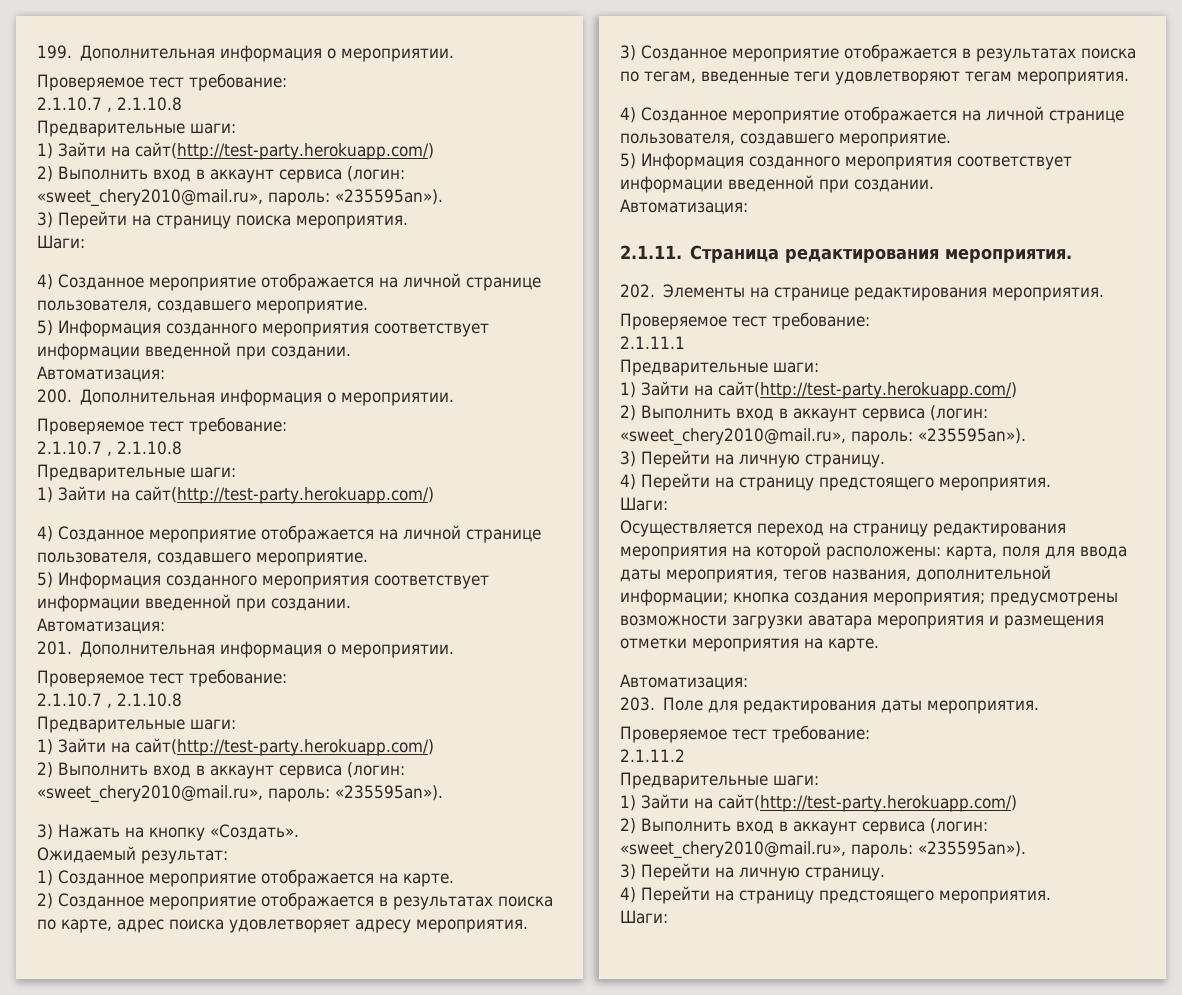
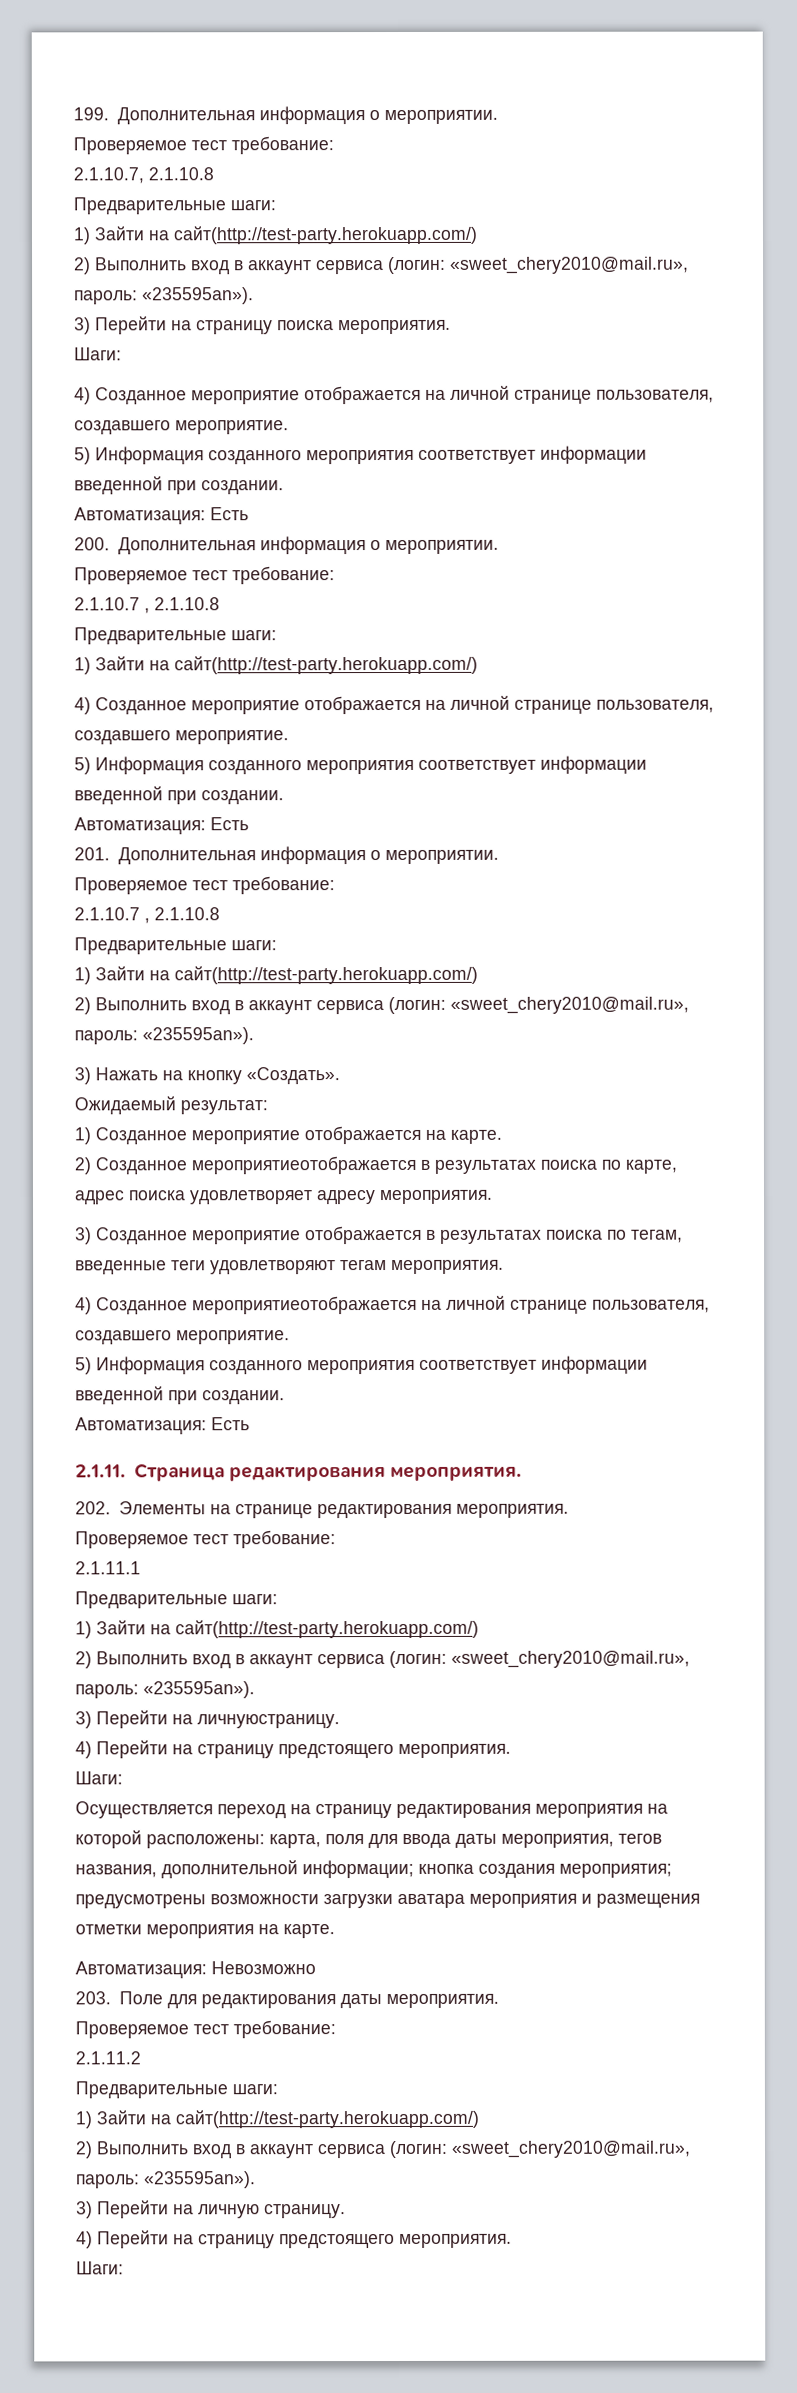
[37,97,112,112] 2.1.10.7 , -> [73,167,144,184] 2.1.10.7,
(165, 374) none -> [210,507,249,521] Есть
(165, 626) none -> [210,817,249,831] Есть
[149,892,374,910] мероприятие отображается -> [191,1155,416,1175] мероприятиеотображается
[732,106,957,124] мероприятие отображается -> [192,1295,417,1315] мероприятиеотображается
(748, 207) none -> [211,1417,250,1431] Есть
[739,454,885,468] личную страницу. -> [197,1714,340,1729] личнуюстраницу.
(748, 682) none -> [211,1961,316,1975] Невозможно

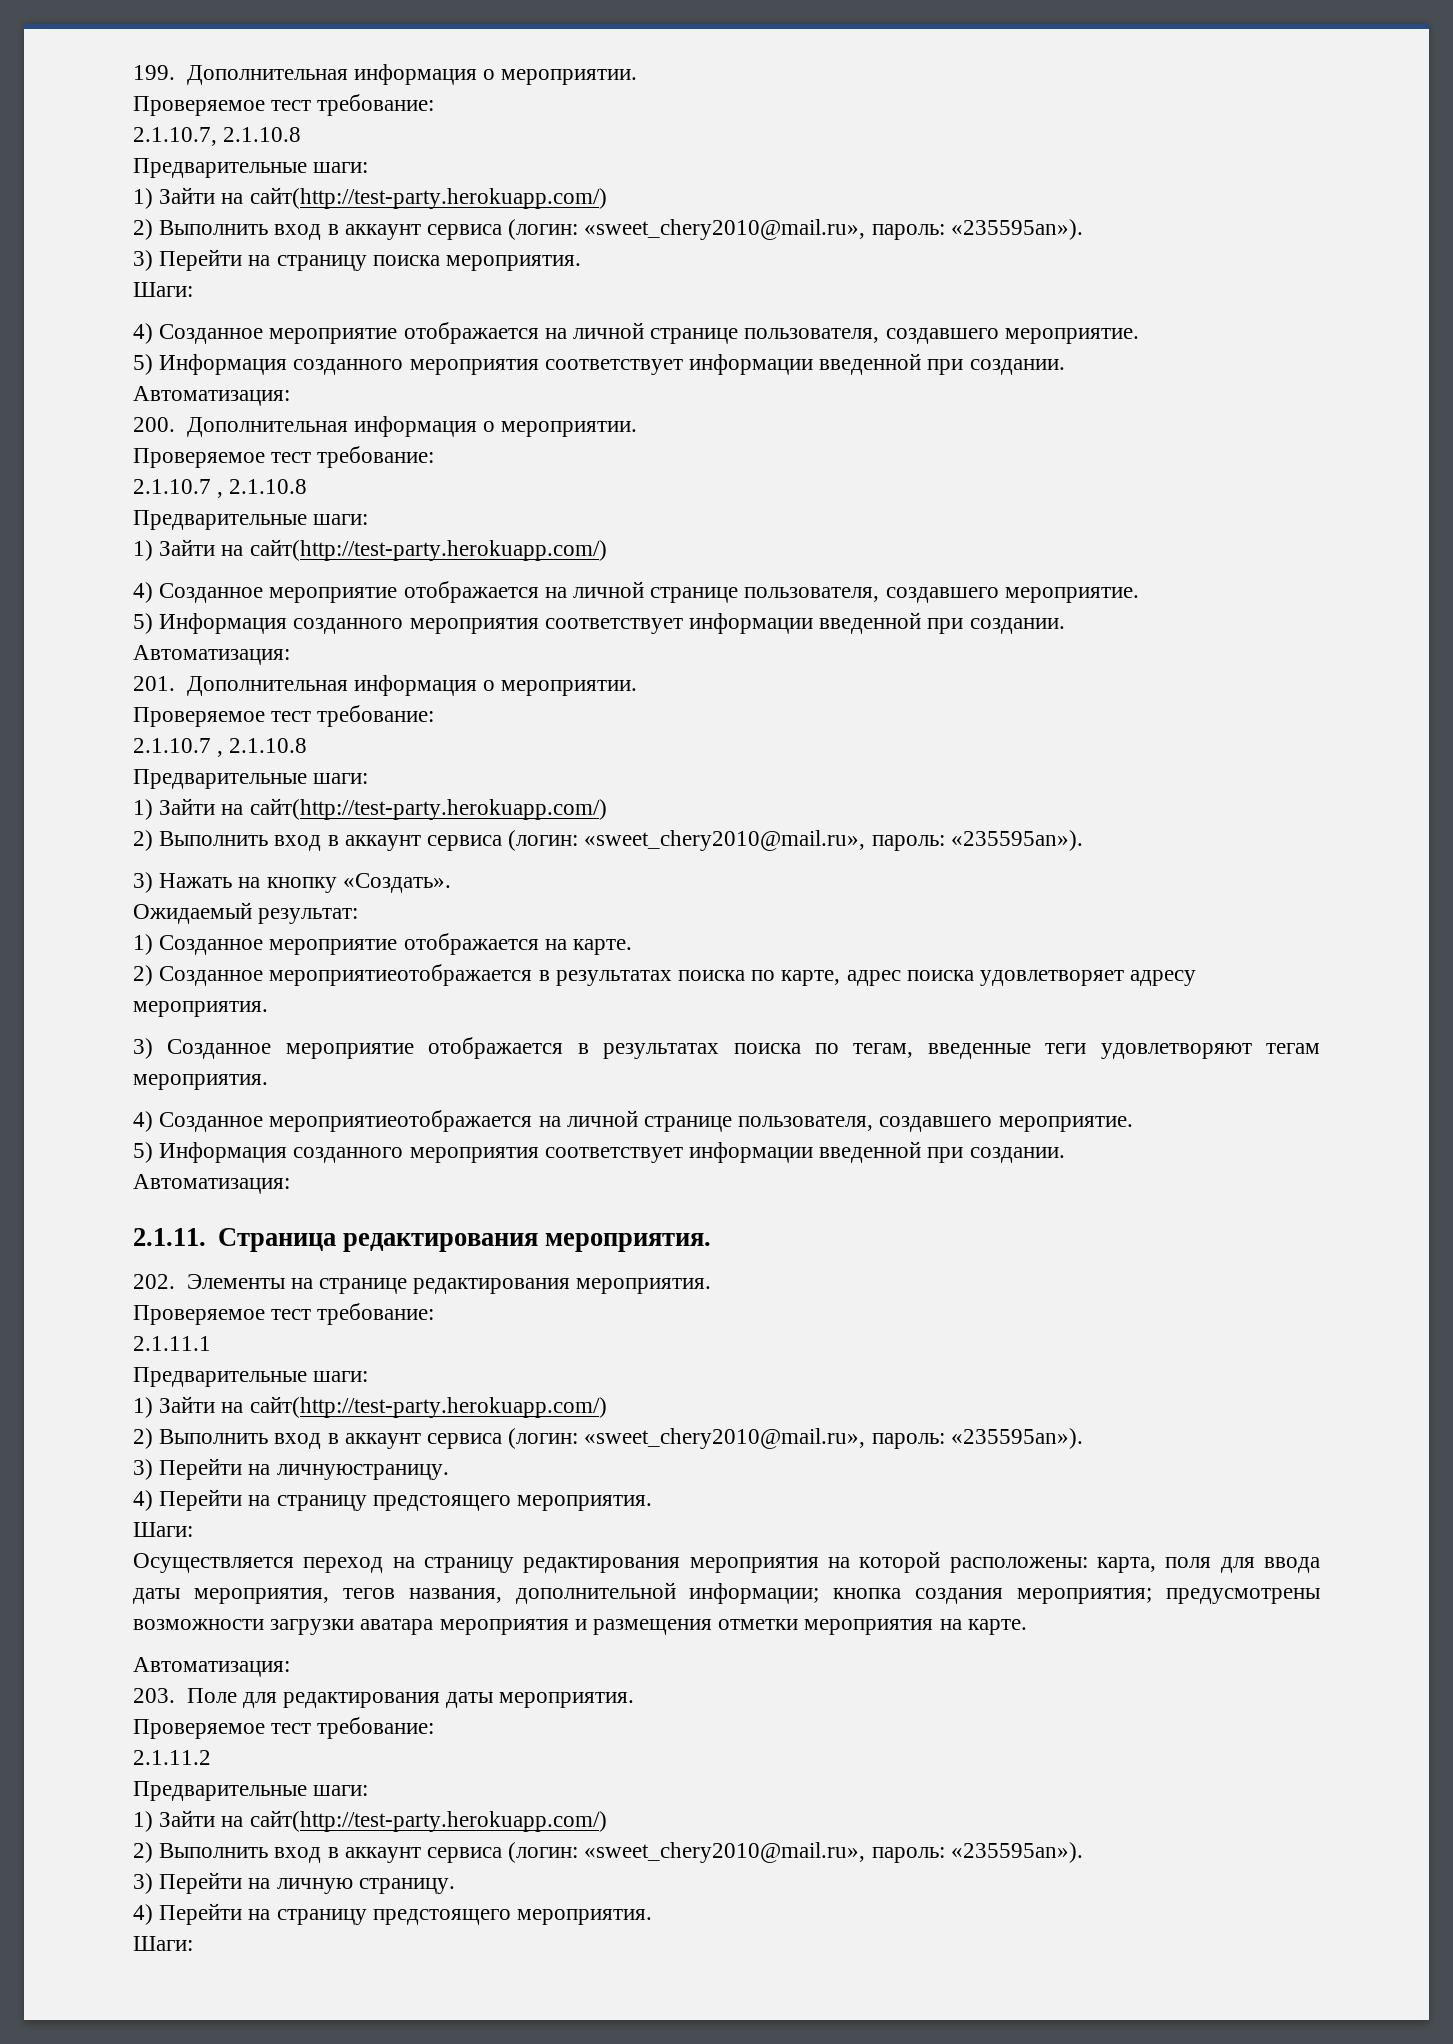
[210,507,249,521] Есть -> (290, 396) none
[210,817,249,831] Есть -> (290, 655) none
[211,1417,250,1431] Есть -> (290, 1184) none
[211,1961,316,1975] Невозможно -> (290, 1667) none

